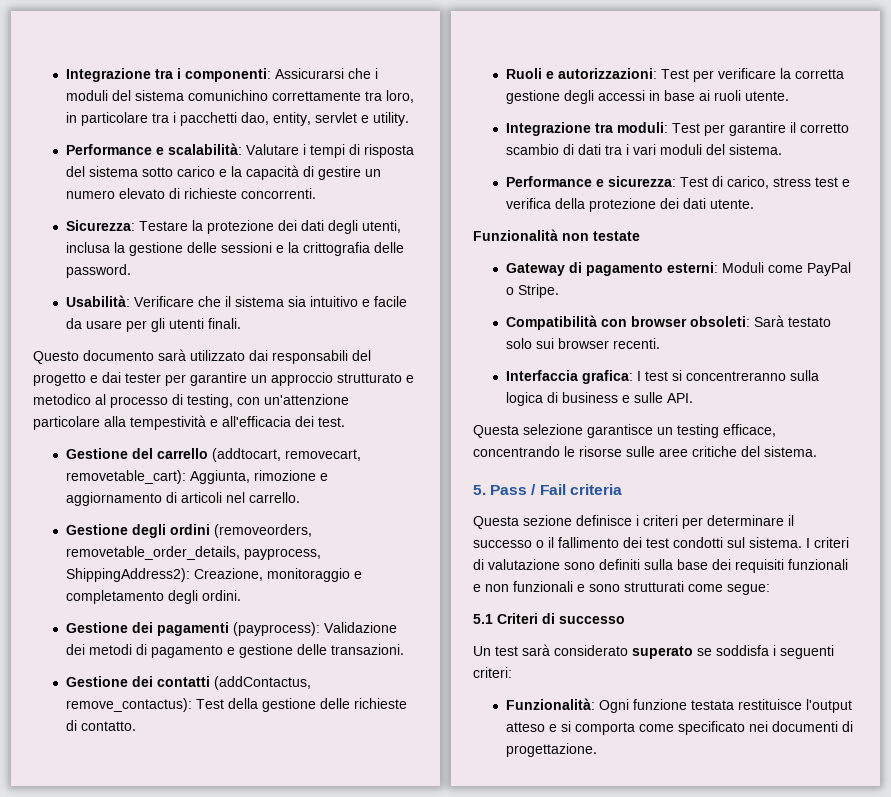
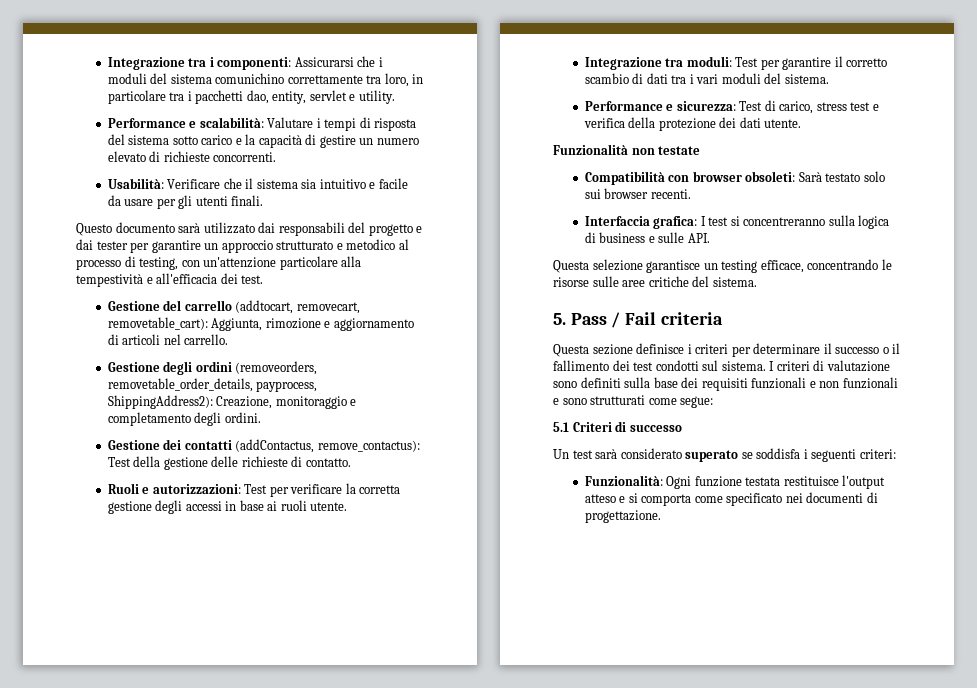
[65,220,401,234] [65,242,404,256] [65,264,131,278] // Sicurezza: Testare la protezione dei dati degli utenti, inclusa la gestione delle sessioni e la crittografia delle password. -> (277, 157) none
[65,622,397,636] [65,644,404,658] // Gestione dei pagamenti (payprocess): Validazione dei metodi di pagamento e gestione delle transazioni. -> (261, 417) none
[505,262,851,276] [505,284,559,298] // Gateway di pagamento esterni: Moduli come PayPal o Stripe. -> (701, 150) none

